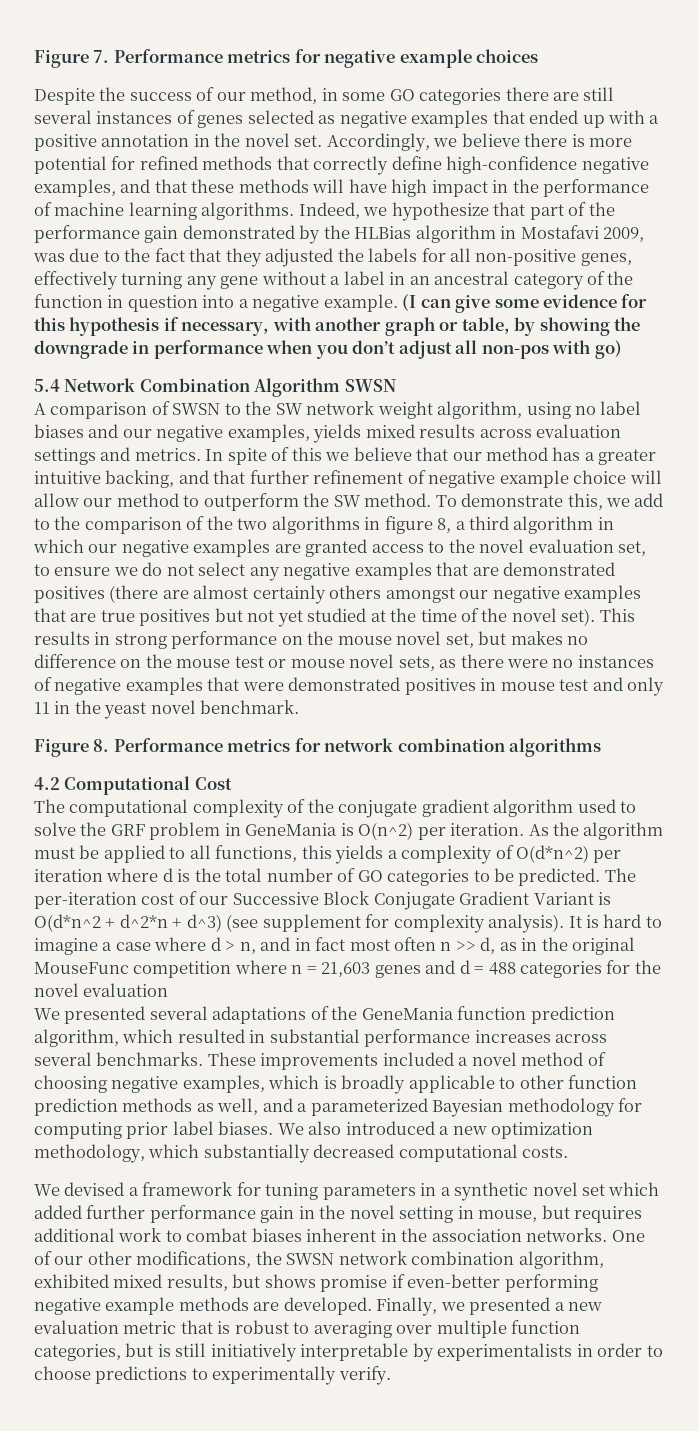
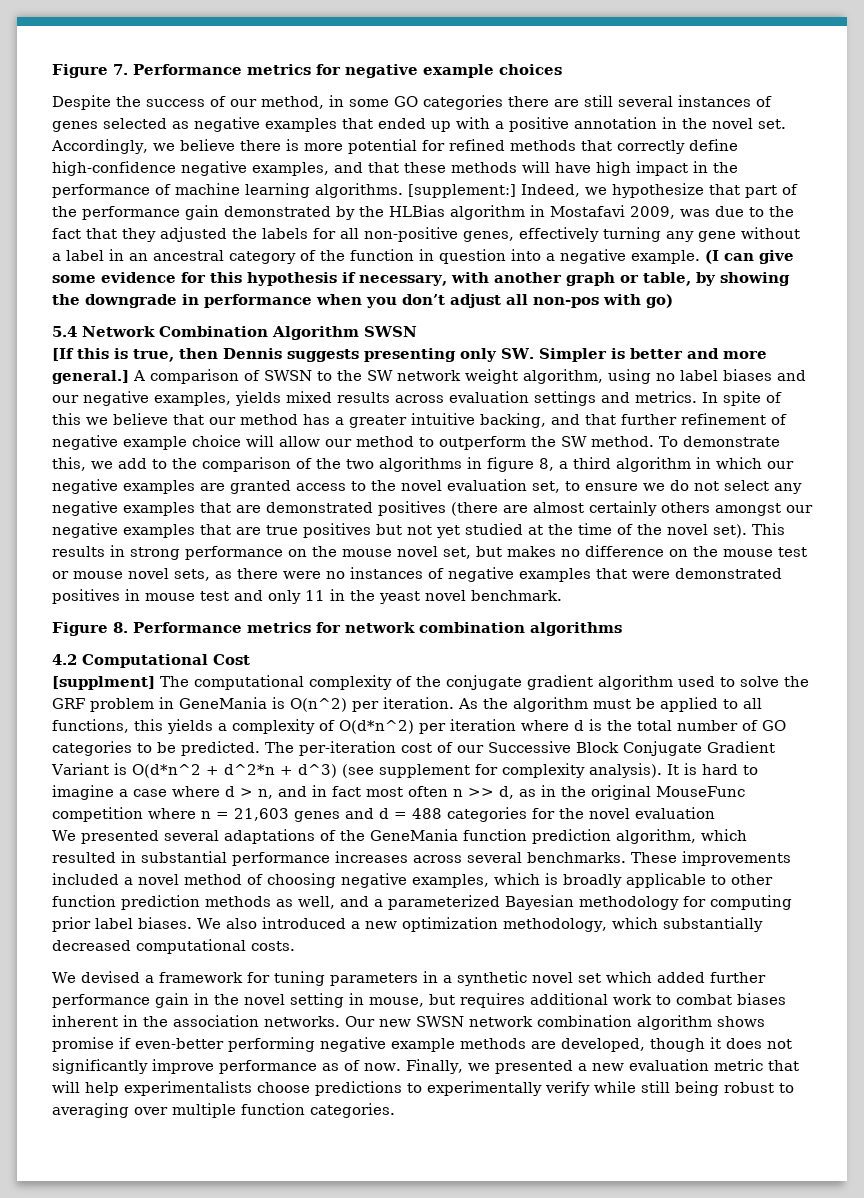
(295, 211) none -> [408,184,516,198] [supplement:]
(396, 385) none -> [52,348,767,362] [52,370,129,384] [If this is true, then Dennis suggests presenting only SW. Simpler is better and more general.]
(232, 783) none -> [52,676,155,690] [supplment]
[611,1230,645,1242] [34,1251,604,1269] [34,1274,261,1291] One of our other modifications, the SWSN network combination algorithm, exhibited mixed results, but -> [345,1015,712,1030] Our new SWSN network combination algorithm
[283,1297,372,1315] developed. -> [561,1037,792,1052] [52,1059,401,1074] developed, though it does not significantly improve performance as of now.
[217,1321,231,1334] is -> [52,1081,719,1096] will help experimentalists choose predictions to experimentally verify while still being
[34,1343,663,1362] [34,1366,391,1385] categories, but is still initiatively interpretable by experimentalists in order to choose predictions to experimentally verify. -> [310,1103,395,1118] categories.

